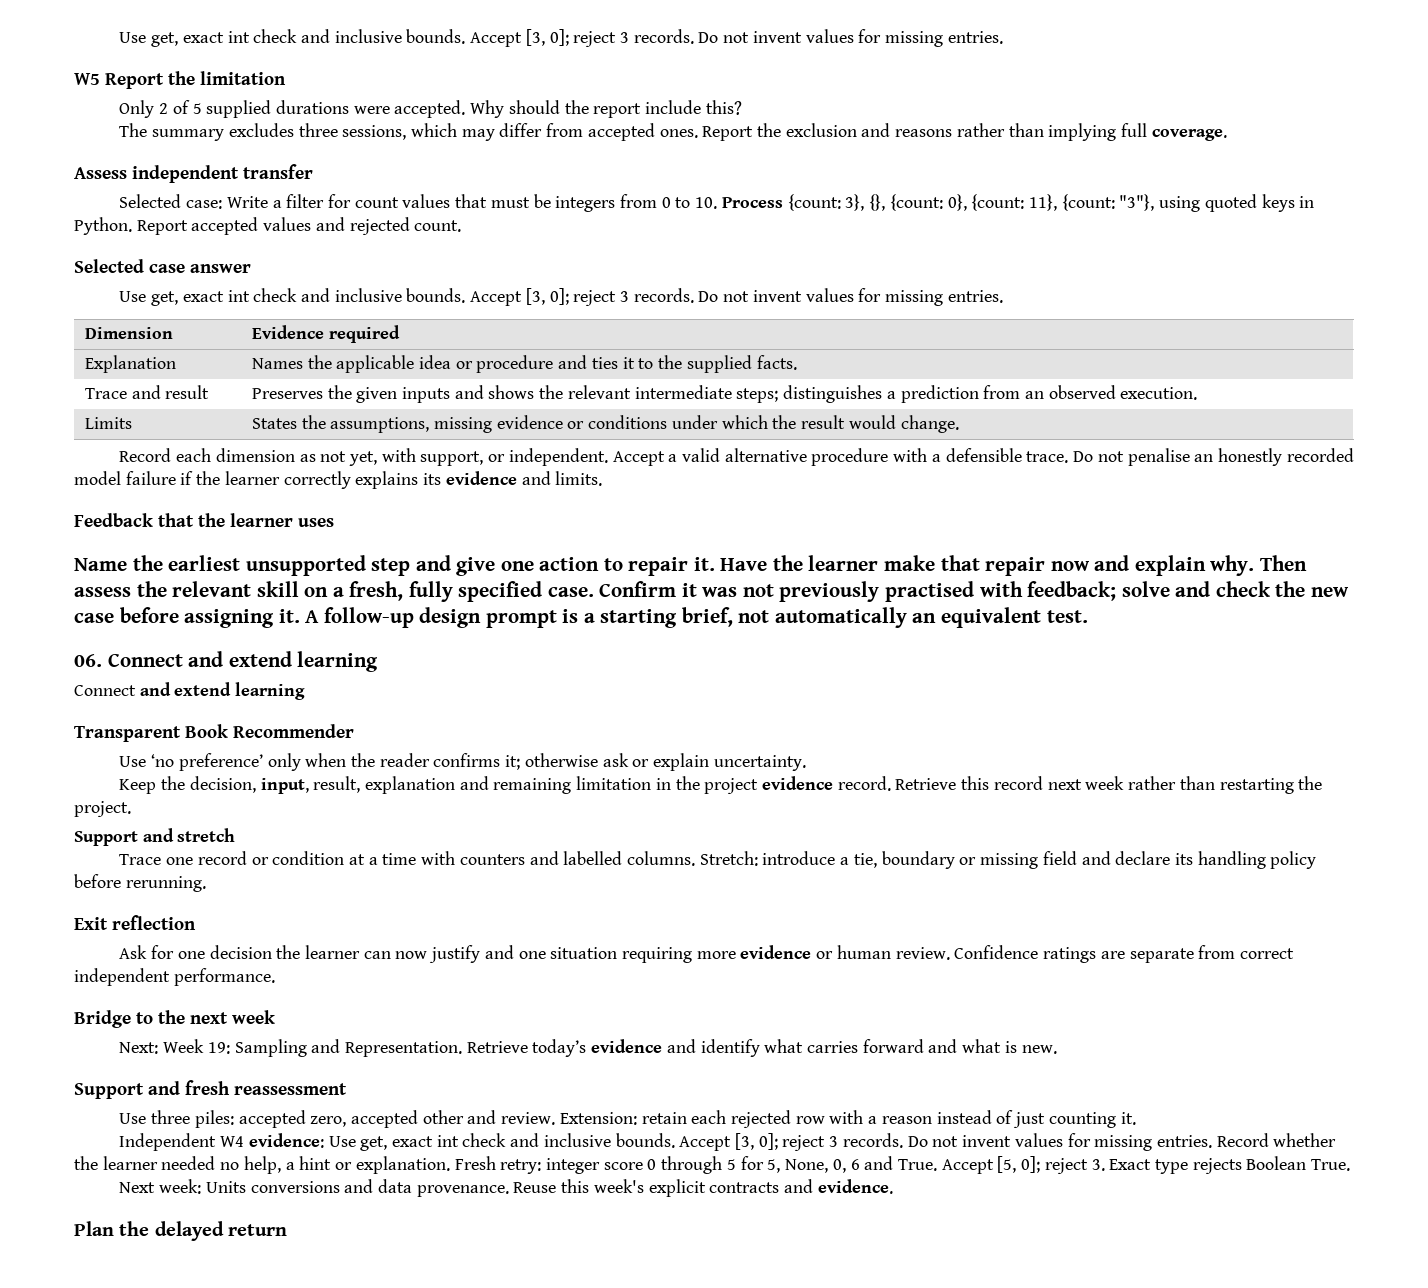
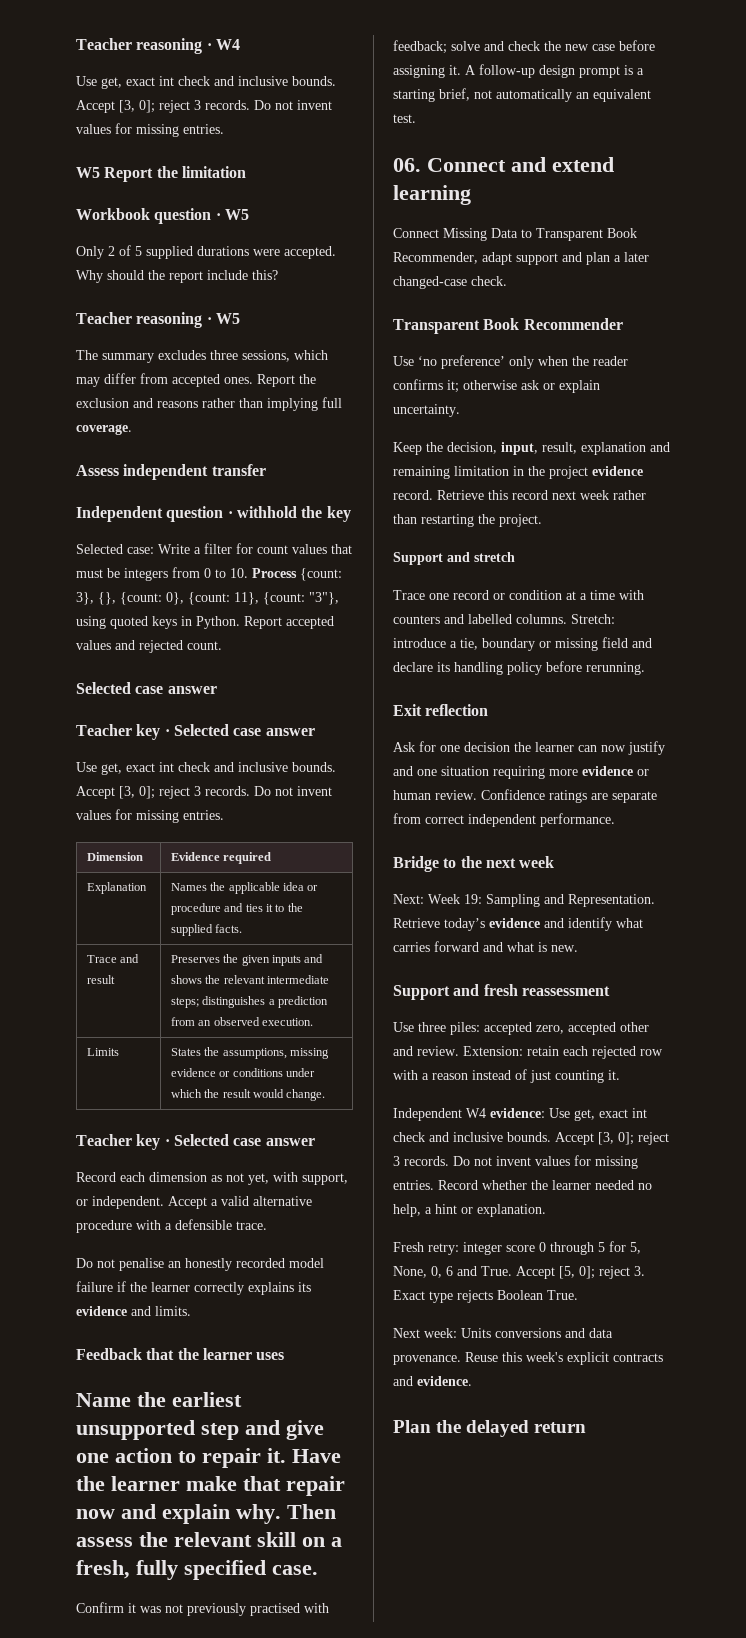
(119, 37) none -> [76,38,240,54] Teacher reasoning · W4 //
(286, 78) none -> [76,208,249,224] // Workbook question · W5
(742, 107) none -> [76,312,240,328] // Teacher reasoning · W5
(313, 171) none -> [76,506,351,522] // Independent question · withhold the key
(251, 268) none -> [76,724,315,740] // Teacher key · Selected case answer
(959, 424) none -> [76,1134,315,1150] // Teacher key · Selected case answer
(1069, 457) none -> (267, 1225) //
(594, 592) none -> (318, 1570) //
[139,682,306,700] and extend learning -> [443,228,637,241] [393,252,649,265] [393,276,507,289] Missing Data to Transparent Book Recommender, adapt support and plan a later changed-case check.
(450, 1165) none -> (546, 1210) //

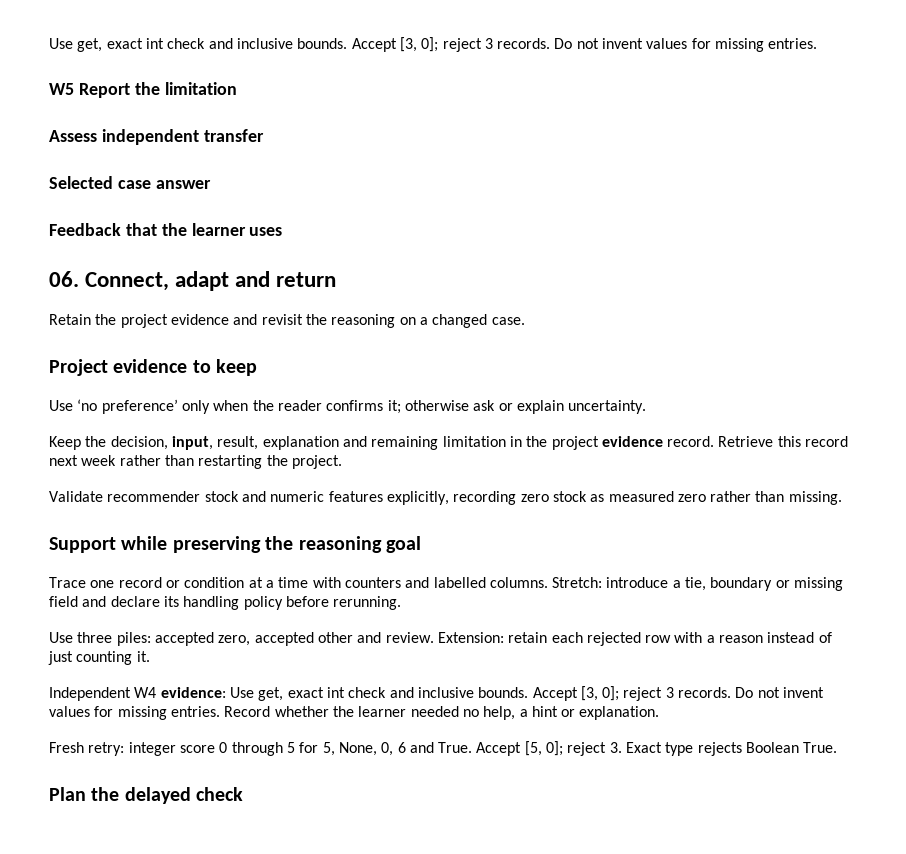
[76,38,240,54] Teacher reasoning · W4 // -> (49, 43) none
[76,208,249,224] [76,245,336,259] [76,270,278,283] [76,312,240,328] [76,350,328,363] [76,373,316,387] [76,397,342,411] [76,424,132,435] [76,464,266,480] [76,506,351,522] [76,543,352,554] [76,567,342,581] [76,592,339,605] [76,616,334,629] [76,640,222,653] [76,682,217,694] [76,724,315,740] [76,762,336,775] [76,786,332,799] [76,809,224,823] [86,852,143,861] [170,852,272,864] [86,882,147,894] [170,882,319,894] [170,903,303,915] [170,924,243,936] [86,954,140,963] [86,975,115,984] [170,954,324,966] [170,975,330,984] [170,996,329,1008] [170,1017,314,1026] [86,1048,119,1056] [170,1047,330,1059] [170,1068,316,1077] [170,1089,326,1101] [76,1134,315,1150] [76,1172,348,1185] [76,1196,312,1209] [76,1219,267,1233] [76,1258,324,1271] [76,1281,311,1295] [76,1306,191,1316] Workbook question · W5 // Only 2 of 5 supplied durations were accepted. Why should the report include this? // Teacher reasoning · W5 // The summary excludes three sessions, which may differ from accepted ones. Report the exclusion and reasons rather than implying full coverage. // Assess independent transfer // Independent question · withhold the key // Selected case: Write a filter for count values that must be integers from 0 to 10. Process {count: 3}, {}, {count: 0}, {count: 11}, {count: "3"}, using quoted keys in Python. Report accepted values and rejected count. // Selected case answer // Teacher key · Selected case answer // Use get, exact int check and inclusive bounds. Accept [3, 0]; reject 3 records. Do not invent values for missing entries. // Dimension | Evidence required // Explanation | Names the applicable idea or procedure and ties it to the supplied facts. // Trace and result | Preserves the given inputs and shows the relevant intermediate steps; distinguishes a prediction from an observed execution. // Limits | States the assumptions, missing evidence or conditions under which the result would change. // Teacher key · Selected case answer // Record each dimension as not yet, with support, or independent. Accept a valid alternative procedure with a defensible trace. // Do not penalise an honestly recorded model failure if the learner correctly explains its evidence and limits. -> [49,129,264,145] [49,176,211,189] Assess independent transfer // Selected case answer
[76,1392,242,1407] [76,1420,324,1440] [76,1448,341,1468] [76,1476,345,1496] [76,1504,336,1524] [76,1532,342,1547] [76,1560,318,1580] [76,1602,329,1616] [393,40,655,54] [393,64,644,78] [393,88,651,102] [393,114,416,123] [393,157,614,172] [393,185,471,205] [393,228,637,241] [393,252,649,265] [393,276,507,289] [393,318,623,334] Name the earliest unsupported step and give one action to repair it. Have the learner make that repair now and explain why. Then assess the relevant skill on a fresh, fully specified case. // Confirm it was not previously practised with feedback; solve and check the new case before assigning it. A follow-up design prompt is a starting brief, not automatically an equivalent test. // 06. Connect and extend learning // Connect Missing Data to Transparent Book Recommender, adapt support and plan a later changed-case check. // Transparent Book Recommender -> [49,271,337,291] [49,314,525,328] [49,359,258,376] 06. Connect, adapt and return // Retain the project evidence and revisit the reasoning on a changed case. // Project evidence to keep
[393,552,515,565] Support and stretch -> [49,491,842,505] [49,536,421,553] Validate recommender stock and numeric features explicitly, recording zero stock as measured zero rather than missing. // Support while preserving the reasoning goal
[393,704,489,716] [393,741,665,755] [393,766,649,779] [393,789,657,803] [393,813,615,827] [393,856,555,872] [393,894,655,907] [393,917,643,931] [393,941,578,952] [393,984,610,1000] // Exit reflection // Ask for one decision the learner can now justify and one situation requiring more evidence or human review. Confidence ratings are separate from correct independent performance. // Bridge to the next week // Next: Week 19: Sampling and Representation. Retrieve today’s evidence and identify what carries forward and what is new. // Support and fresh reassessment -> (402, 603) none
[393,1328,613,1338] [393,1352,663,1365] [393,1376,472,1386] // Next week: Units conversions and data provenance. Reuse this week's explicit contracts and evidence. -> (838, 747) none
[534,1422,587,1433] return -> [196,787,244,801] check

